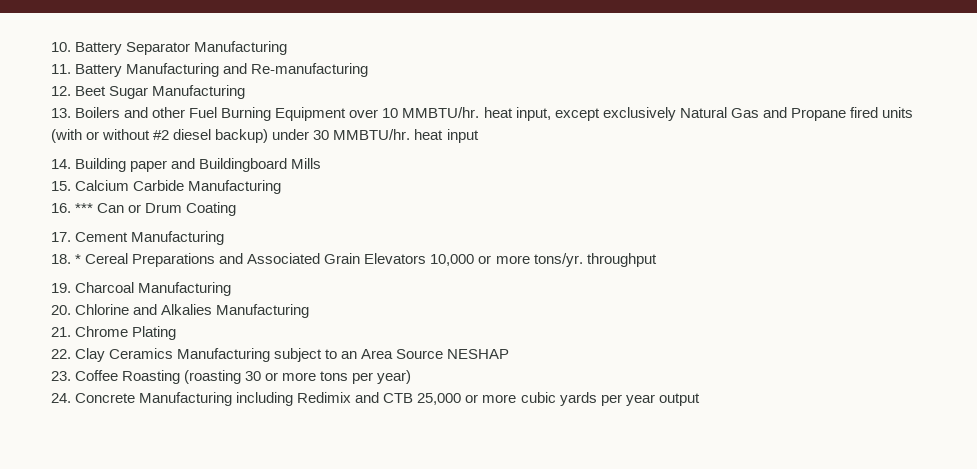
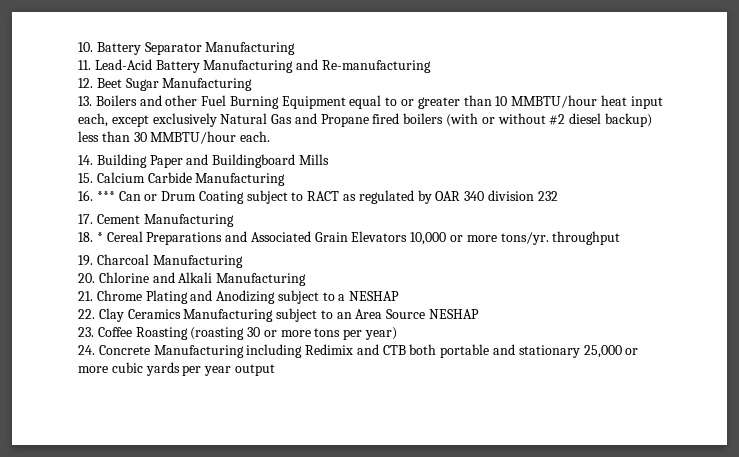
(71, 69) none -> [94,59,152,70] Lead-Acid
[349,107,551,121] over 10 MMBTU/hr. heat input, -> [349,95,663,109] [78,113,108,127] equal to or greater than 10 MMBTU/hour heat input each,
[881,107,913,118] units -> [403,113,444,124] boilers
[272,129,479,143] under 30 MMBTU/hr. heat input -> [78,131,271,144] less than 30 MMBTU/hour each.
[130,160,168,172] paper -> [149,155,183,168] Paper
(237, 209) none -> [246,190,558,204] subject to RACT as regulated by OAR 340 division 232
[161,304,213,315] Alkalies -> [178,272,213,283] Alkali
(177, 333) none -> [190,290,400,304] and Anodizing subject to a NESHAP
(414, 398) none -> [409,344,580,358] both portable and stationary

